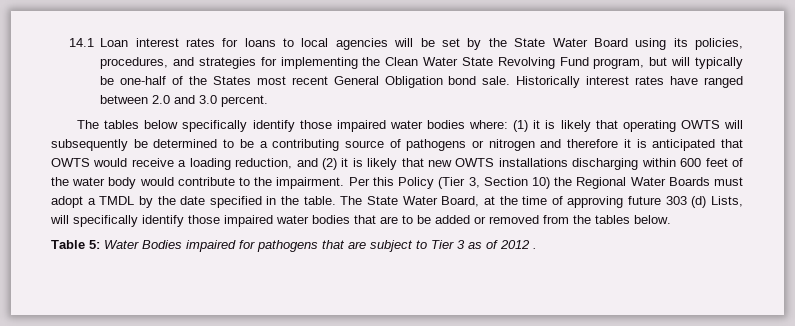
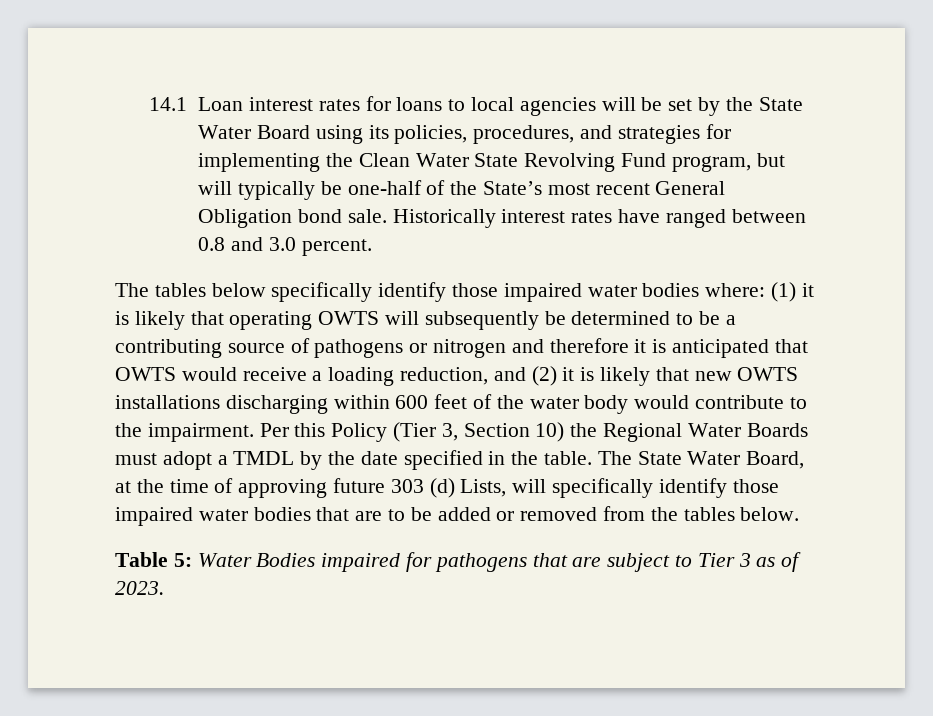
[212,76,251,85] States -> [482,181,542,195] State’s
[152,95,171,104] 2.0 -> [198,237,226,251] 0.8
[500,240,537,249] 2012 . -> [115,581,164,595] 2023.

